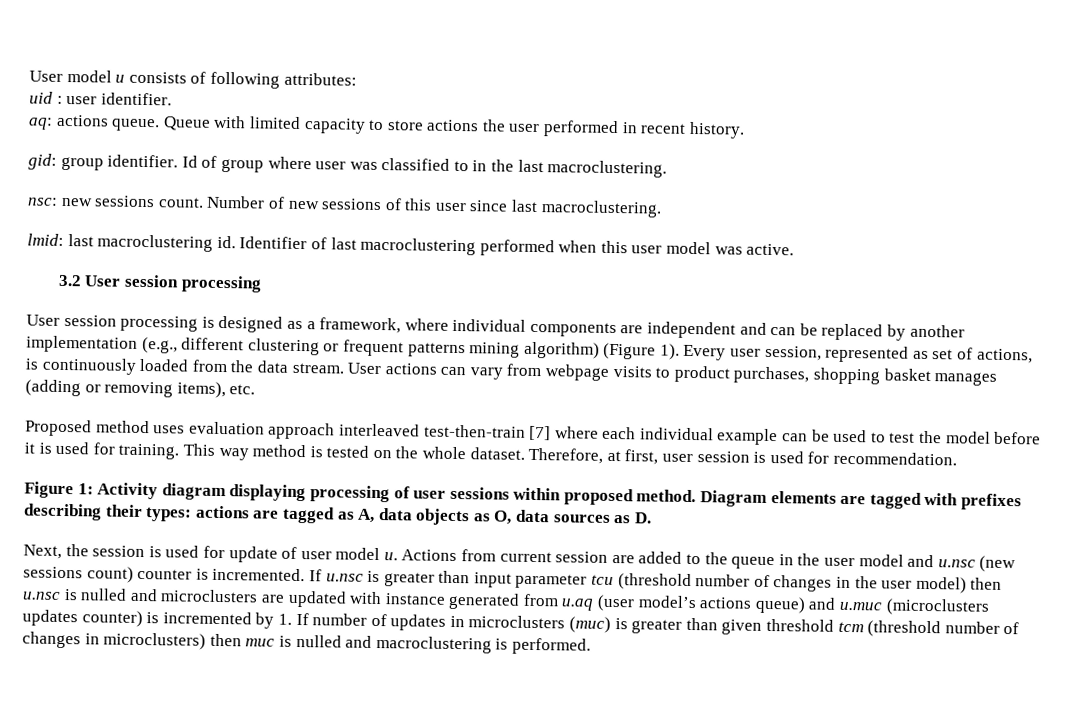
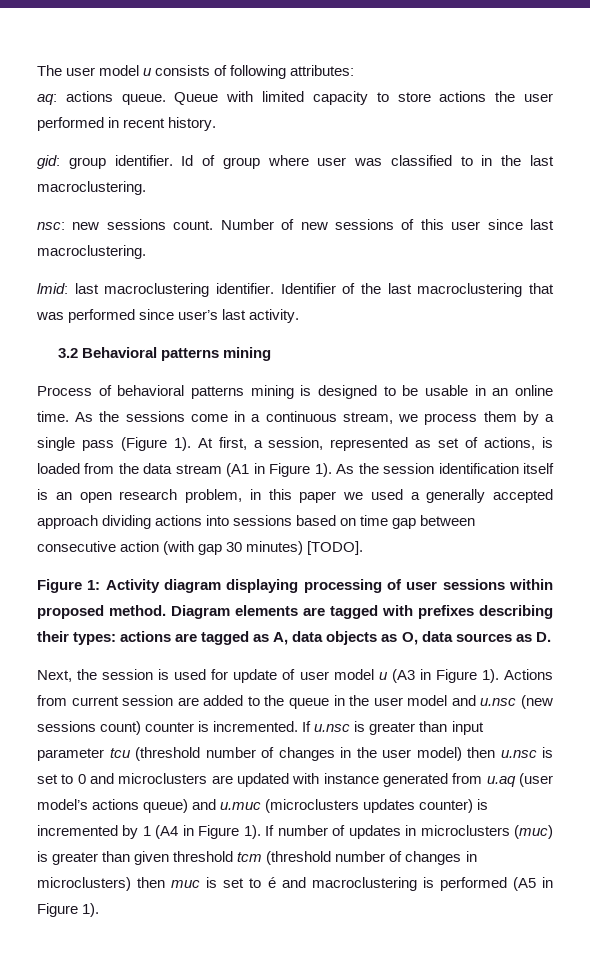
[29,70,63,82] User -> [37,65,96,76] The user
[29,91,172,106] // uid : user identifier. -> (355, 70) none
[216,235,236,249] id. -> [216,283,274,294] identifier.
[330,237,795,257] [57,274,262,293] [26,314,965,341] [26,335,762,361] last macroclustering performed when this user model was active. // 3.2 User session processing // User session processing is designed as a framework, where individual components are independent and can be replaced by another implementation (e.g., different clustering or frequent patterns mining algorithm) (Figure 1). Every user -> [361,283,554,297] [36,309,300,323] [57,347,271,361] [37,385,554,399] [37,411,554,425] [37,437,263,451] the last macroclustering that was performed since user’s last activity. // 3.2 Behavioral patterns mining // Process of behavioral patterns mining is designed to be usable in an online time. As the sessions come in a continuous stream, we process them by a single pass (Figure 1). At first, a
[41,357,137,375] continuously -> (553, 442) none
[291,362,998,386] [25,379,256,399] [25,419,1042,446] [24,441,957,466] stream. User actions can vary from webpage visits to product purchases, shopping basket manages (adding or removing items), etc. // Proposed method uses evaluation approach interleaved test-then-train [7] where each individual example can be used to test the model before it is used for training. This way method is tested on the whole dataset. Therefore, at first, user session is used for recommendation. -> [175,463,554,477] [37,489,553,503] [37,515,476,529] [37,541,364,555] stream (A1 in Figure 1). As the session identification itself is an open research problem, in this paper we used a generally accepted approach dividing actions into sessions based on time gap between consecutive action (with gap 30 minutes) [TODO].
[383,552,398,561] u. -> [378,669,499,683] u (A3 in Figure 1).
[80,588,128,601] nulled -> [37,774,86,784] set to 0
[277,613,292,625] 1. -> [142,825,261,839] 1 (A4 in Figure 1).
[295,634,591,655] nulled and macroclustering is performed. -> [223,877,553,891] [37,903,100,917] set to é and macroclustering is performed (A5 in Figure 1).

